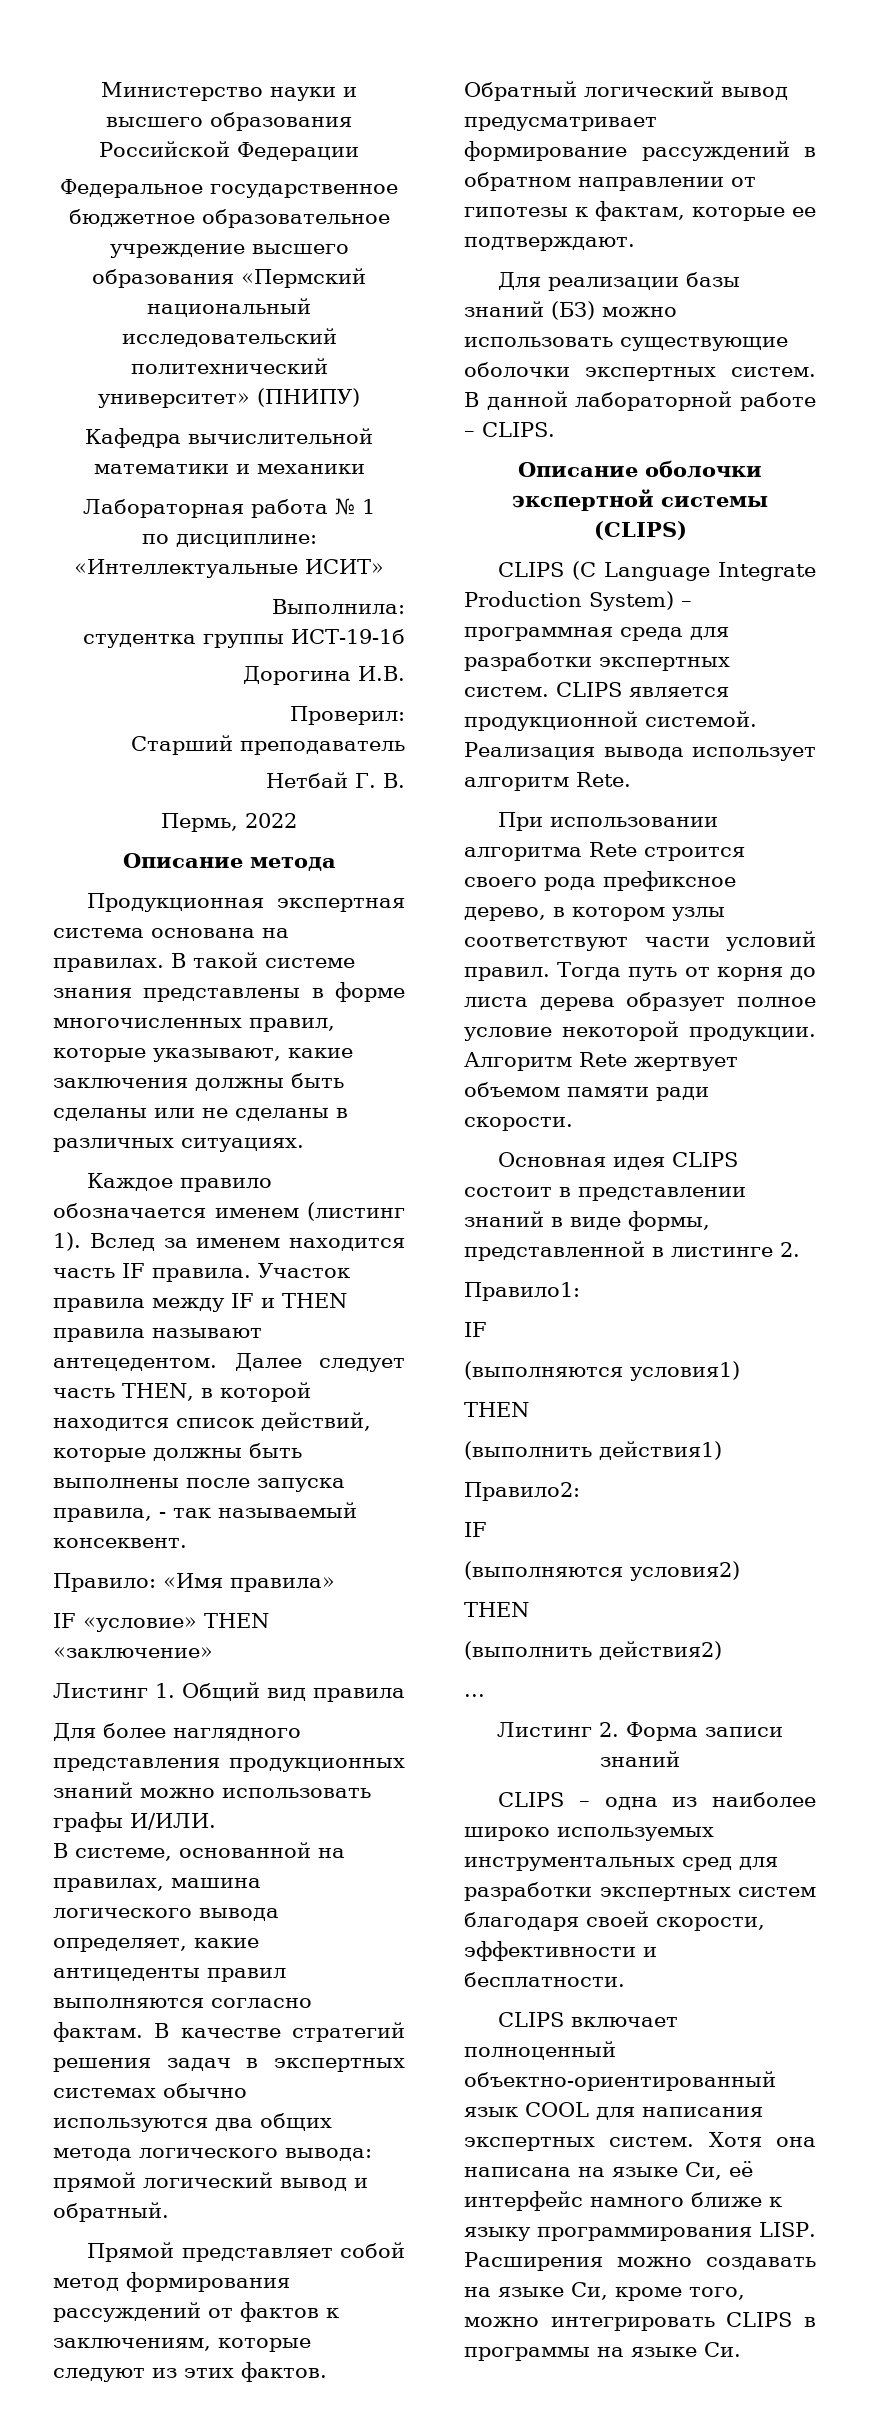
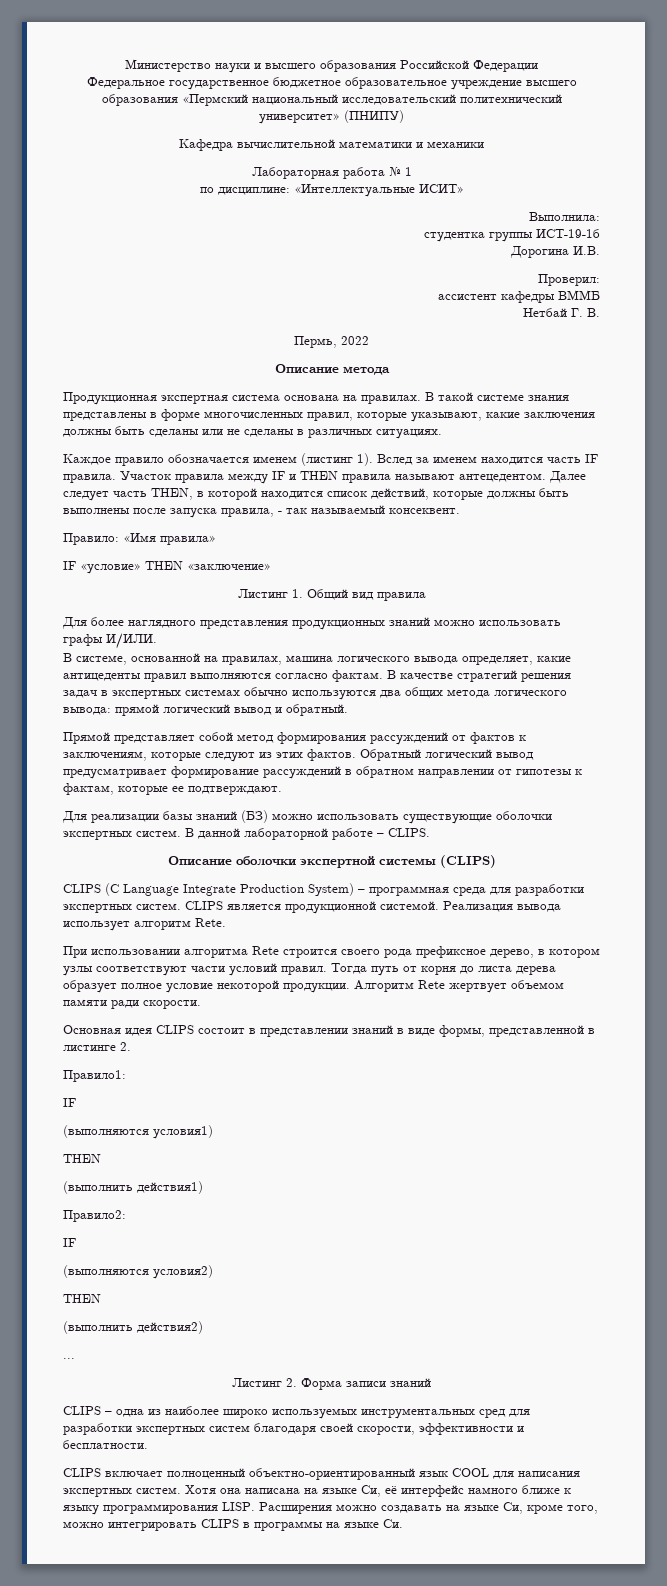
[131,735,405,755] Старший преподаватель -> [438,290,600,303] ассистент кафедры ВММБ

